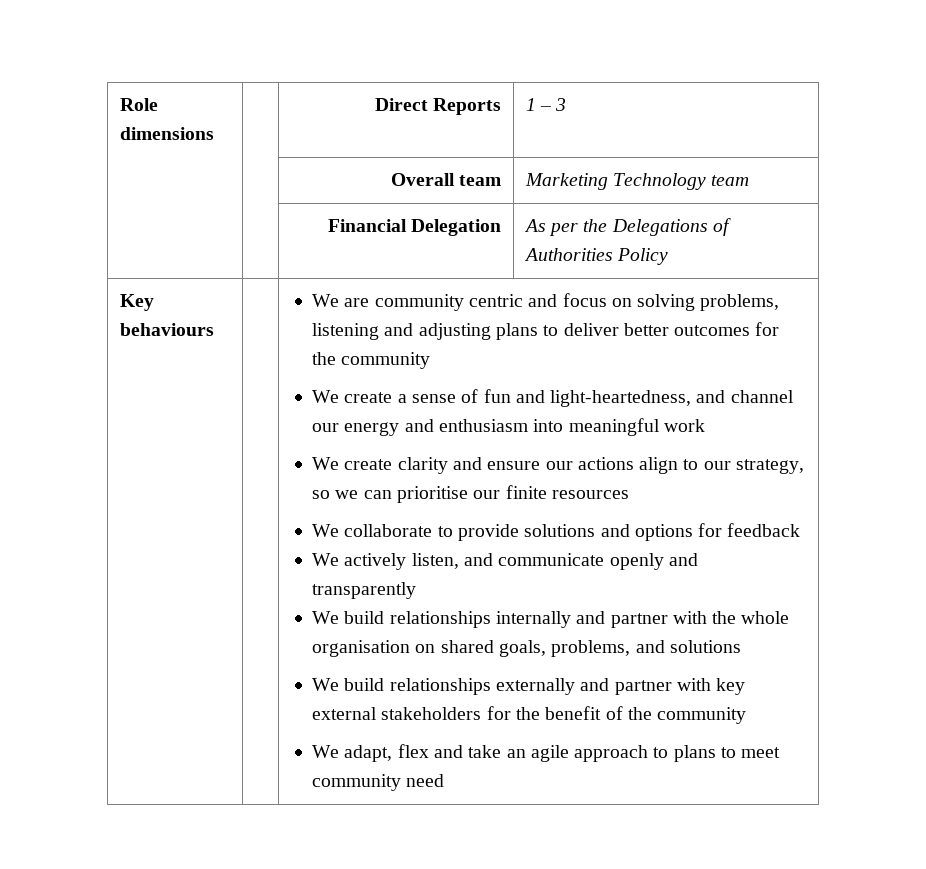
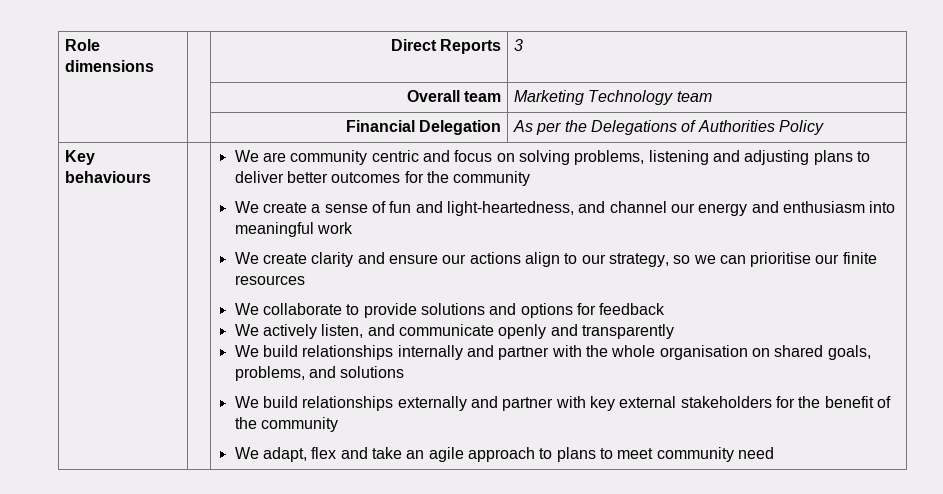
[525,98,551,111] 1 – -> (501, 46) none

